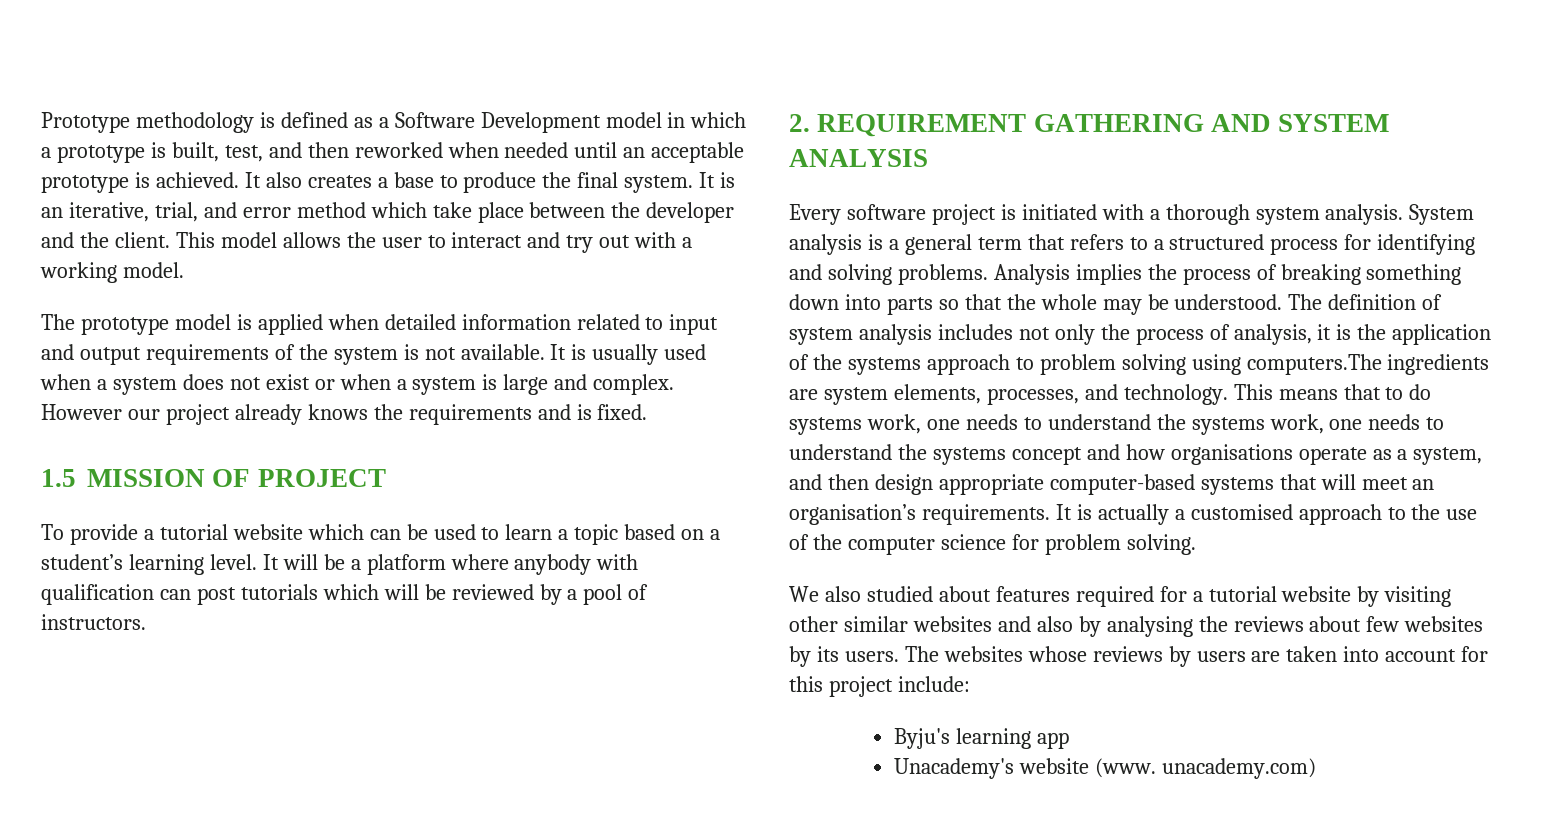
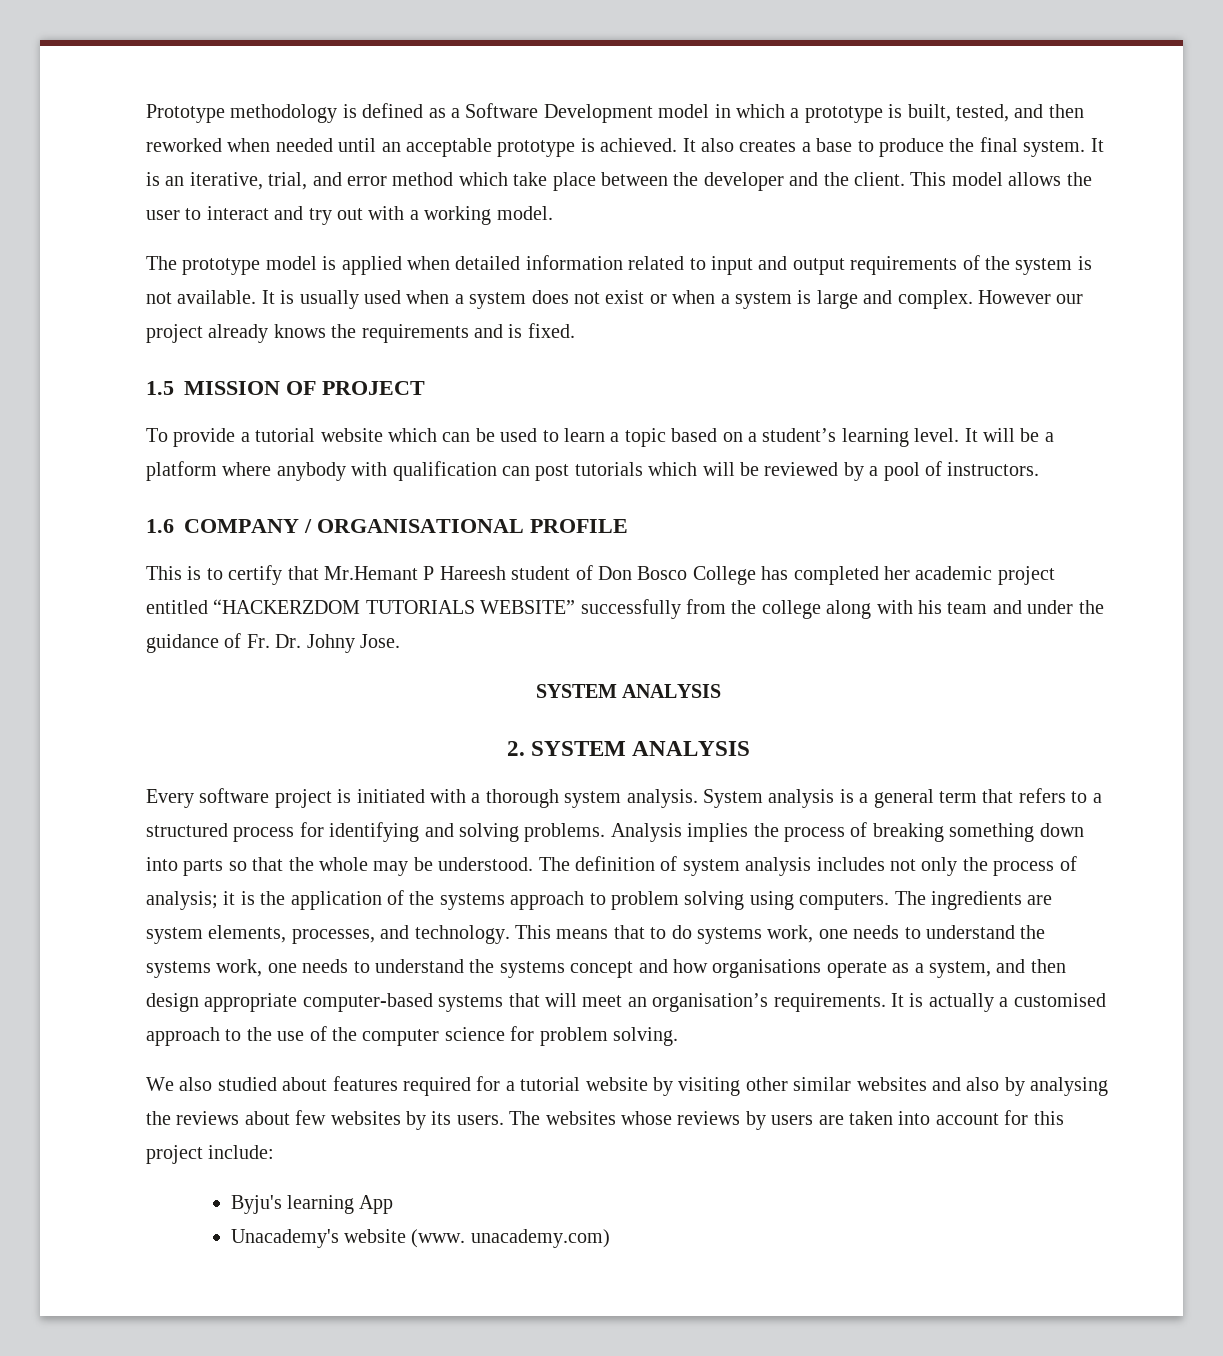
[224,145,263,162] test, -> [955,104,1009,122] tested,
[789,114,1271,137] 2. REQUIREMENT GATHERING AND -> [146,519,628,533] [146,565,1055,585] [146,599,1104,619] [146,633,400,653] [535,684,722,698] [506,741,525,756] 1.6 COMPANY / ORGANISATIONAL PROFILE // This is to certify that Mr.Hemant P Hareesh student of Don Bosco College has completed her academic project entitled “HACKERZDOM TUTORIALS WEBSITE” successfully from the college along with his team and under the guidance of Fr. Dr. Johny Jose. // SYSTEM ANALYSIS // 2.
[1233,324,1312,345] analysis, -> [146,891,218,910] analysis;
[1246,354,1382,375] computers.The -> [799,891,926,910] computers. The
[1036,732,1069,749] app -> [359,1195,394,1214] App

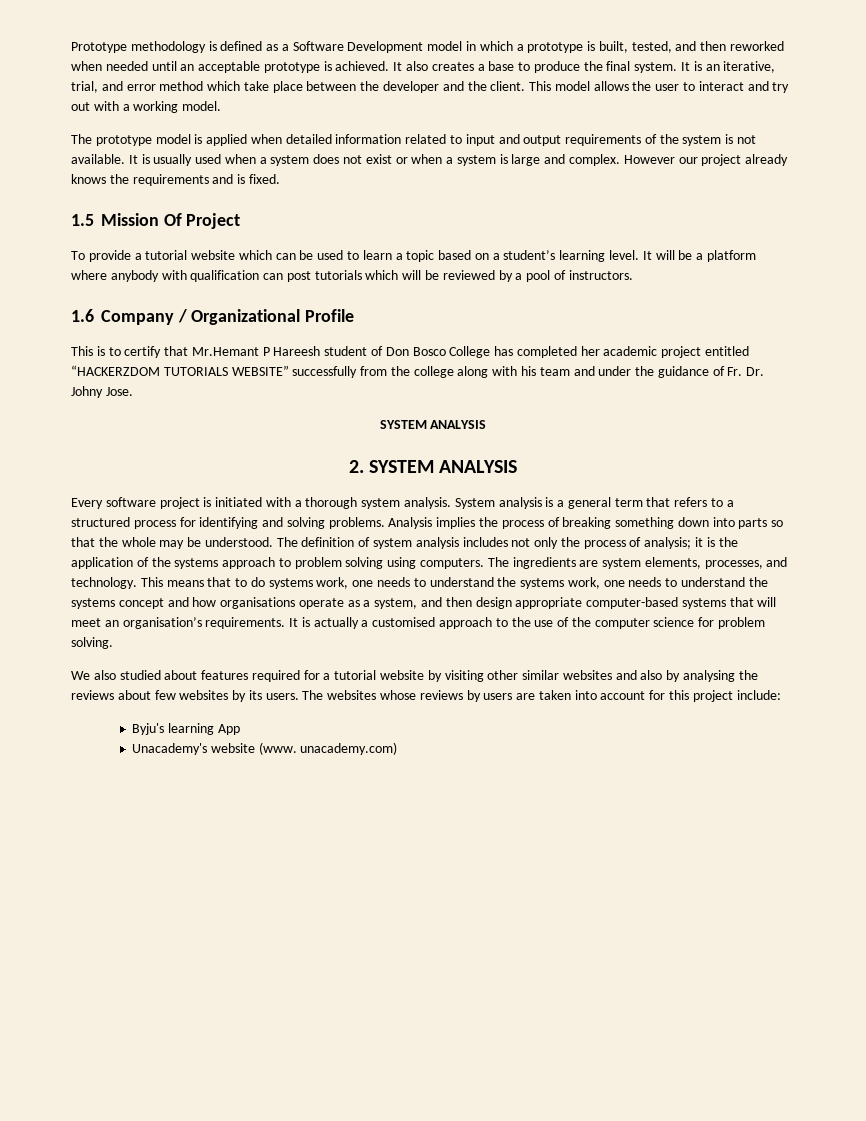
[184,381,425,395] MISSION OF PROJECT -> [101,213,241,229] Mission Of Project
[184,519,628,533] COMPANY / ORGANISATIONAL PROFILE -> [101,309,355,325] Company / Organizational Profile

